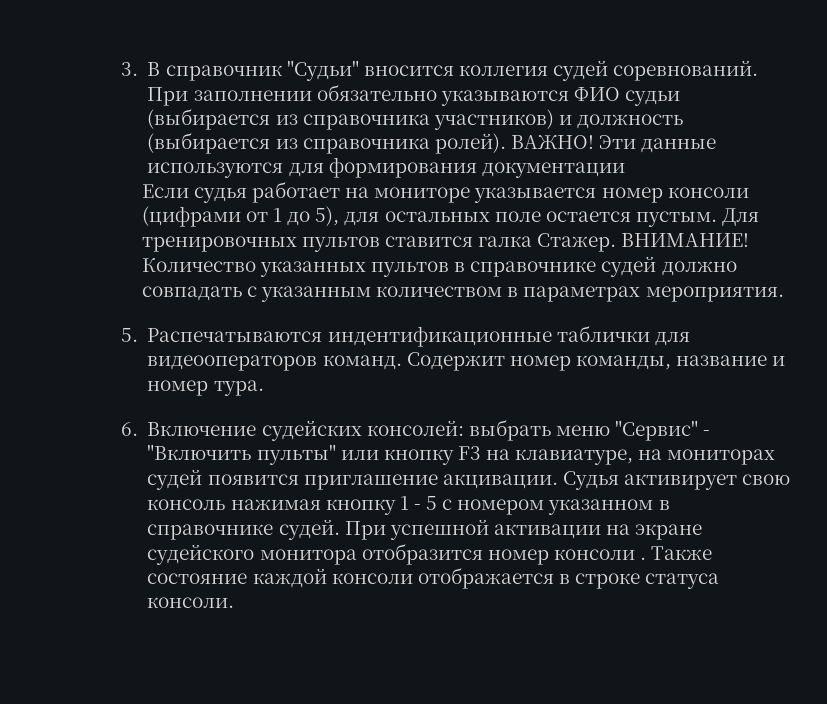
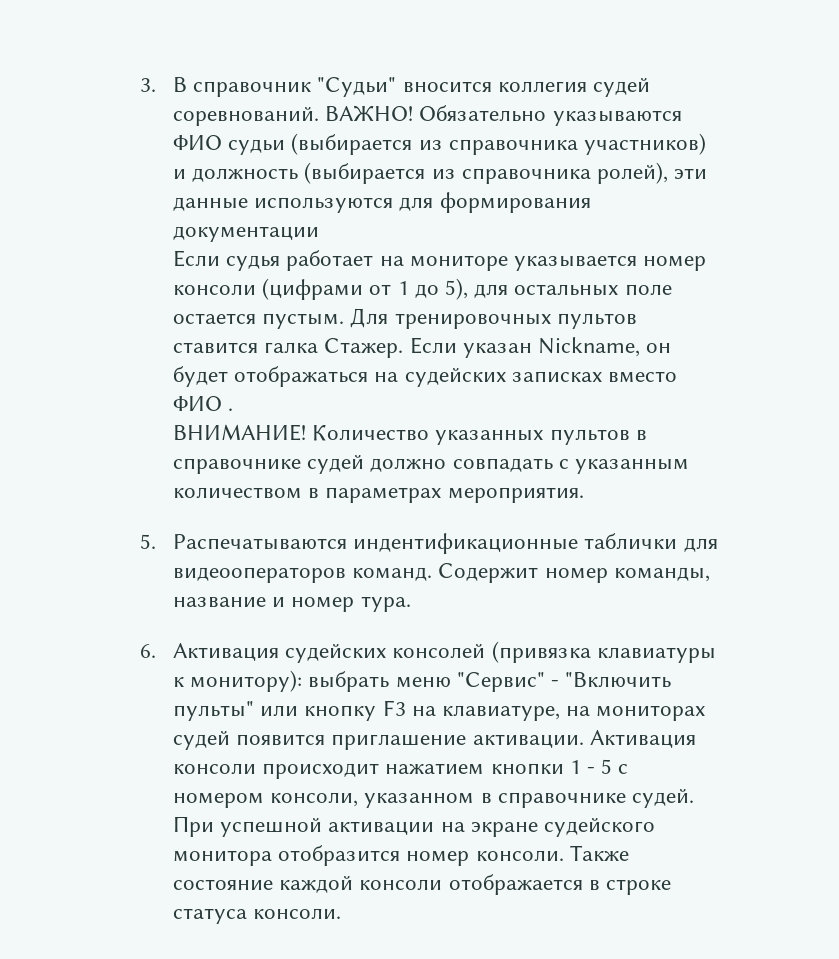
[147,84,437,106] При заполнении обязательно -> [325,105,547,122] ВАЖНО! Обязательно
[434,133,637,154] ролей). ВАЖНО! Эти -> [596,162,708,184] ролей), эти
(617, 242) none -> [409,337,672,358] [172,366,677,387] [172,396,234,411] Если указан Nickname, он будет отображаться на судейских записках вместо ФИО . //
[147,420,464,441] Включение судейских консолей: -> [172,641,716,663] [172,670,303,692] Активация судейских консолей (привязка клавиатуры к монитору):
[442,471,791,490] [147,499,396,515] акцивации. Судья активирует свою консоль нажимая кнопку -> [472,730,696,748] [172,763,564,779] активации. Активация консоли происходит нажатием кнопки
(545, 507) none -> [270,792,359,807] консоли,
[553,549,647,560] консоли . -> [475,850,564,861] консоли.

